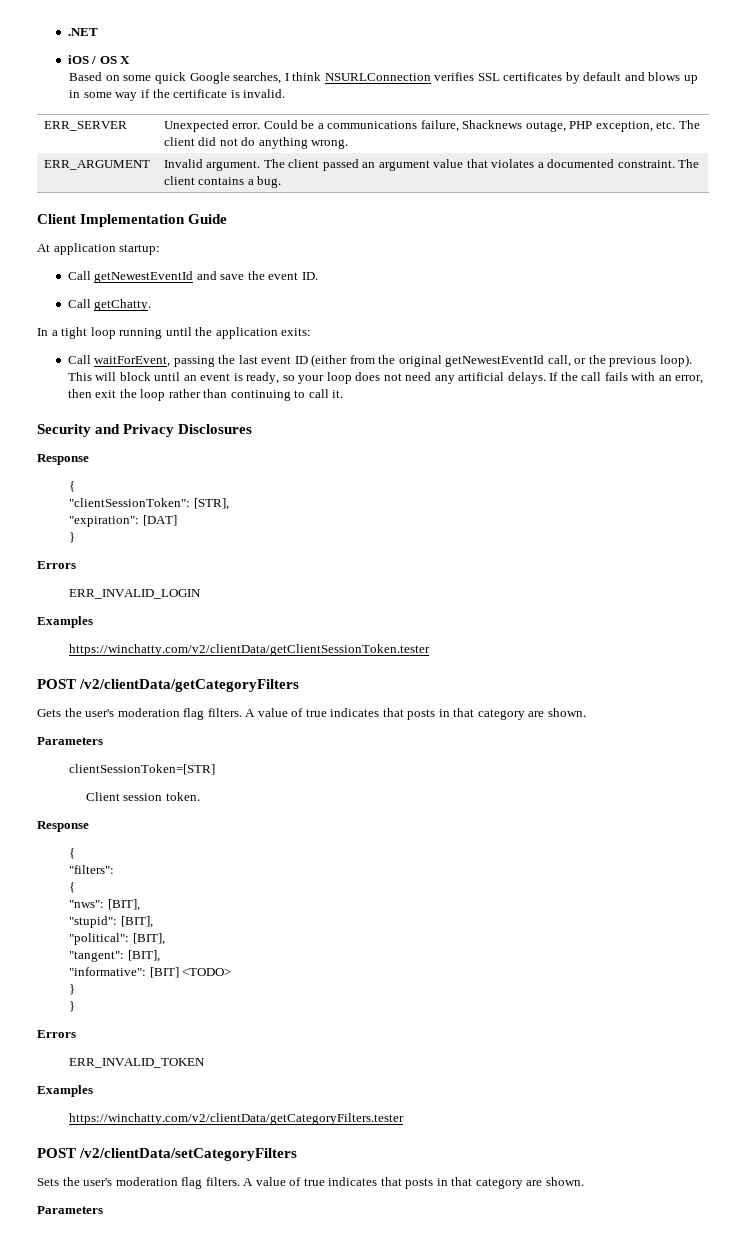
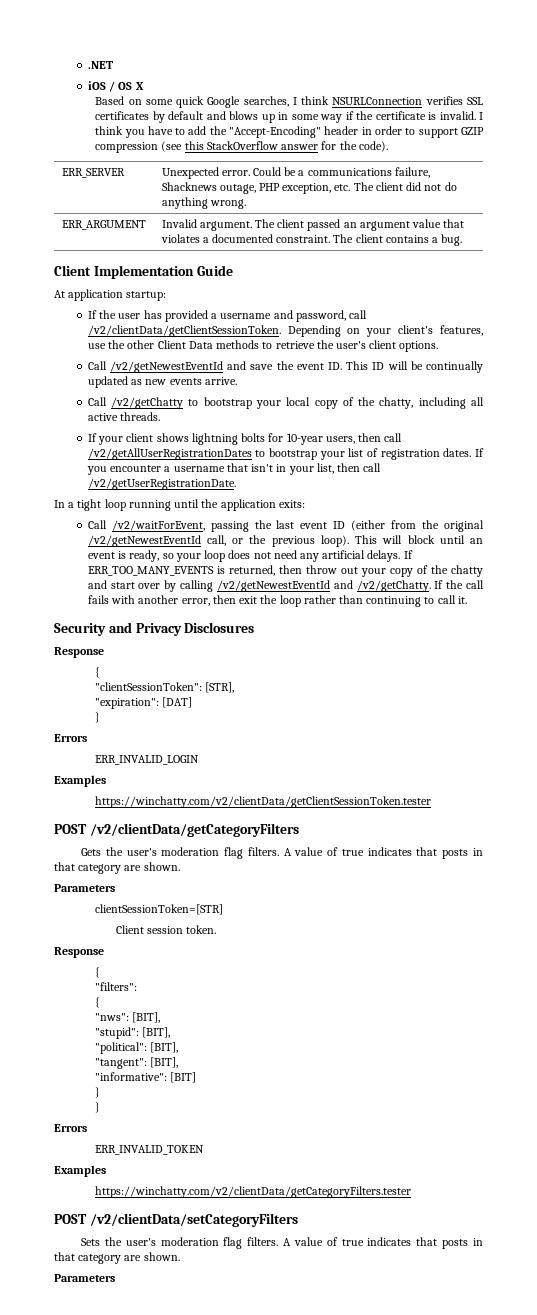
(286, 93) none -> [479,112,484,120] [95,126,485,138] [95,141,388,153] I think you have to add the "Accept-Encoding" header in order to support GZIP compression (see this StackOverflow answer for the code).
[67,271,194,283] // Call getNewestEventId -> [87,310,367,322] [87,325,483,337] [87,340,439,352] [87,361,224,373] // If the user has provided a username and password, call /v2/clientData/getClientSessionToken. Depending on your client's features, use the other Client Data methods to retrieve the user's client options. // Call /v2/getNewestEventId
[67,299,152,311] // Call getChatty. -> [346,361,484,373] [87,376,237,388] [87,397,484,409] [87,412,161,421] [87,433,403,445] [87,448,485,460] [86,463,382,475] [87,478,236,490] This ID will be continually updated as new events arrive. // Call /v2/getChatty to bootstrap your local copy of the chatty, including all active threads. // If your client shows lightning bolts for 10-year users, then call /v2/getAllUserRegistrationDates to bootstrap your list of registration dates. If you encounter a username that isn't in your list, then call /v2/getUserRegistrationDate.
[94,356,171,367] waitForEvent, -> [111,520,205,531] /v2/waitForEvent,
[445,355,545,367] getNewestEventId -> [87,535,201,547] /v2/getNewestEventId
(559, 376) none -> [87,565,484,577] [87,580,444,592] ERR_TOO_MANY_EVENTS is returned, then throw out your copy of the chatty and start over by calling /v2/getNewestEventId and /v2/getChatty. If
[658,375,672,381] an -> [138,595,179,604] another
[182,968,232,976] <TODO> -> (197, 1077) none

